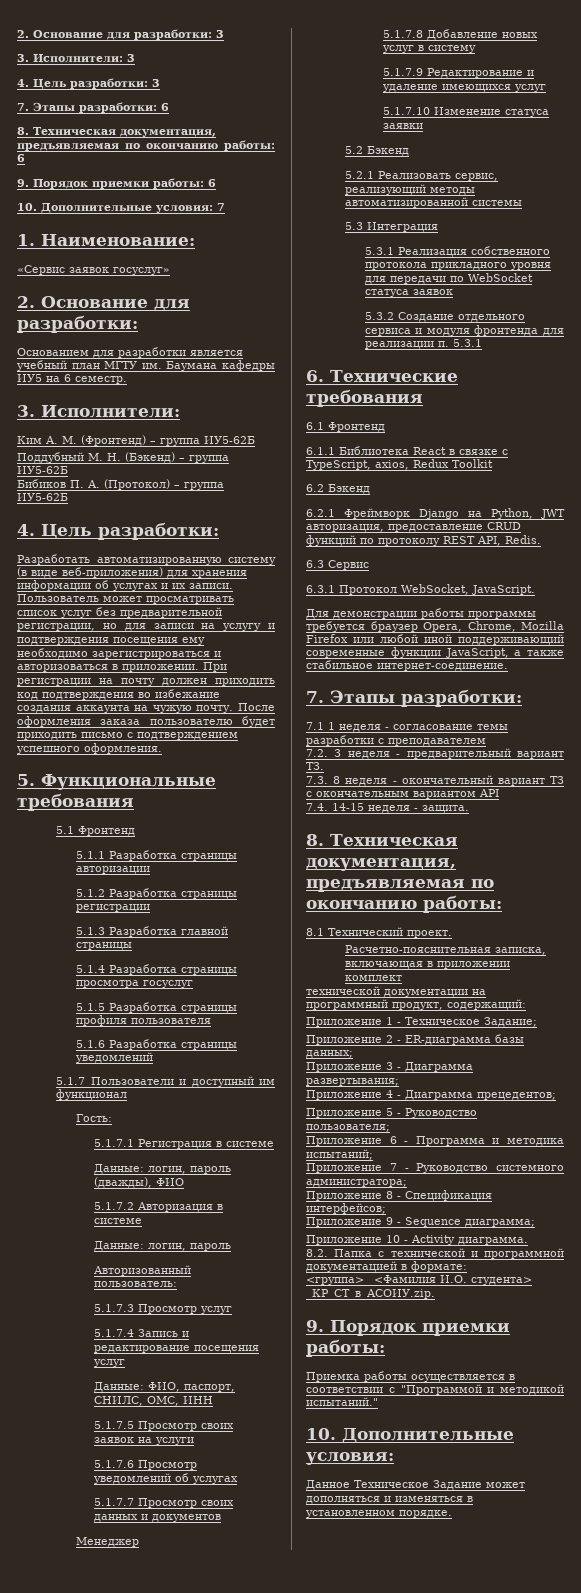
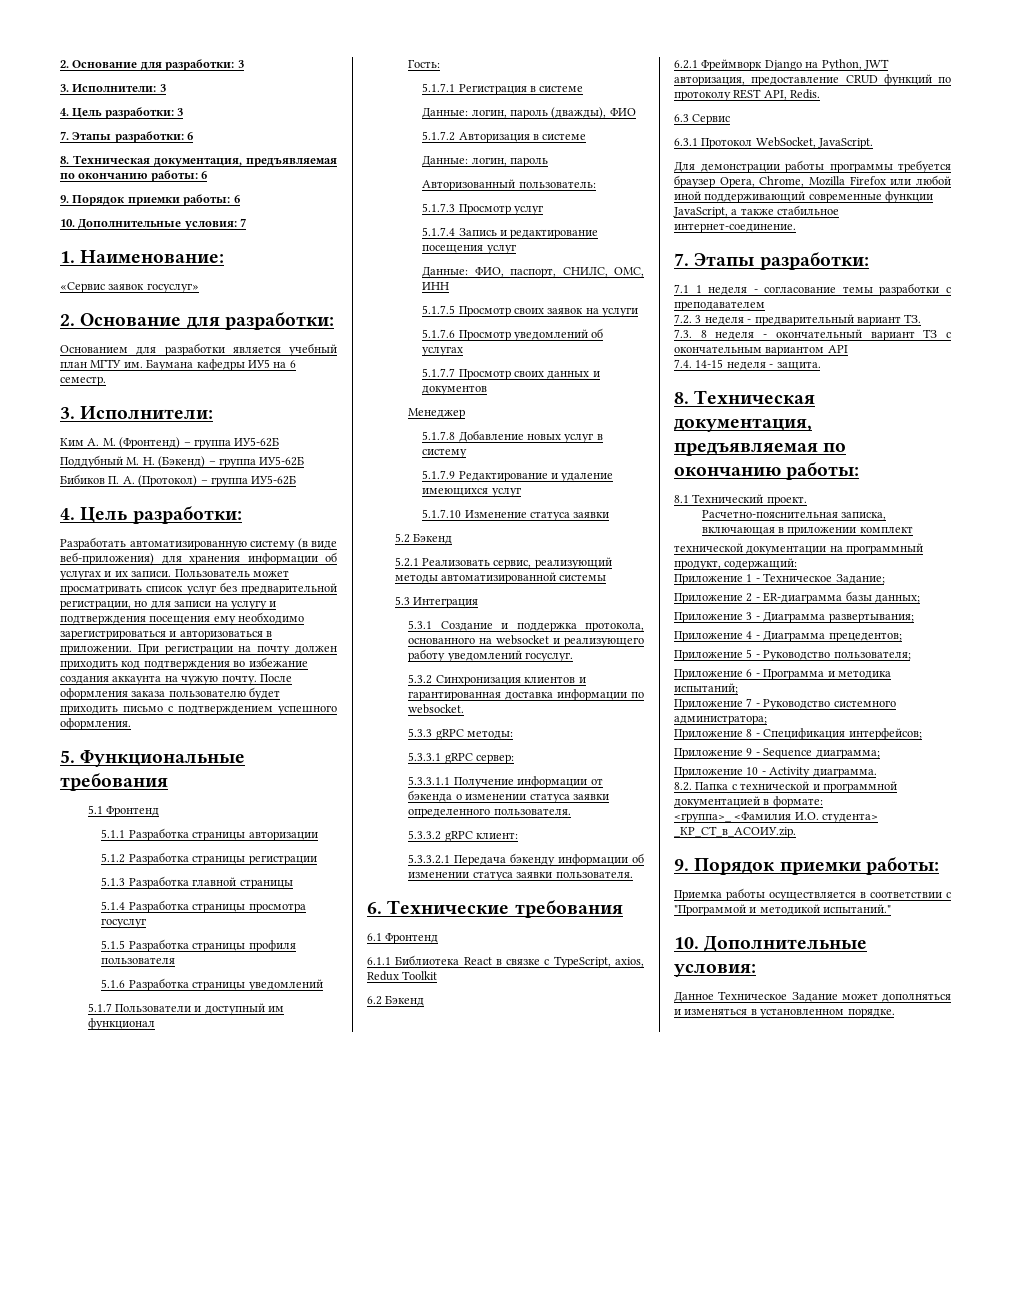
[397,246,550,257] [364,262,551,270] [364,273,533,284] [364,289,453,297] [364,312,525,322] [364,325,564,336] [364,339,482,349] Реализация собственного протокола прикладного уровня для передачи по WebSocket статуса заявок // 5.3.2 Создание отдельного сервиса и модуля фронтенда для реализации п. 5.3.1 -> [440,621,644,632] [408,635,644,647] [408,649,574,662] [408,674,586,686] [408,689,644,701] [408,704,465,714] [408,728,514,740] [408,752,515,764] [408,776,603,788] [408,790,609,803] [408,808,571,818] [408,830,519,842] [408,853,644,866] [408,871,633,881] Создание и поддержка протокола, основанного на websocket и реализующего работу уведомлений госуслуг. // 5.3.2 Синхронизация клиентов и гарантированная доставка информации по websocket. // 5.3.3 gRPC методы: // 5.3.3.1 gRPC сервер: // 5.3.3.1.1 Получение информации от бэкенда о изменении статуса заявки определенного пользователя. // 5.3.3.2 gRPC клиент: // 5.3.3.2.1 Передача бэкенду информации об изменении статуса заявки пользователя.

